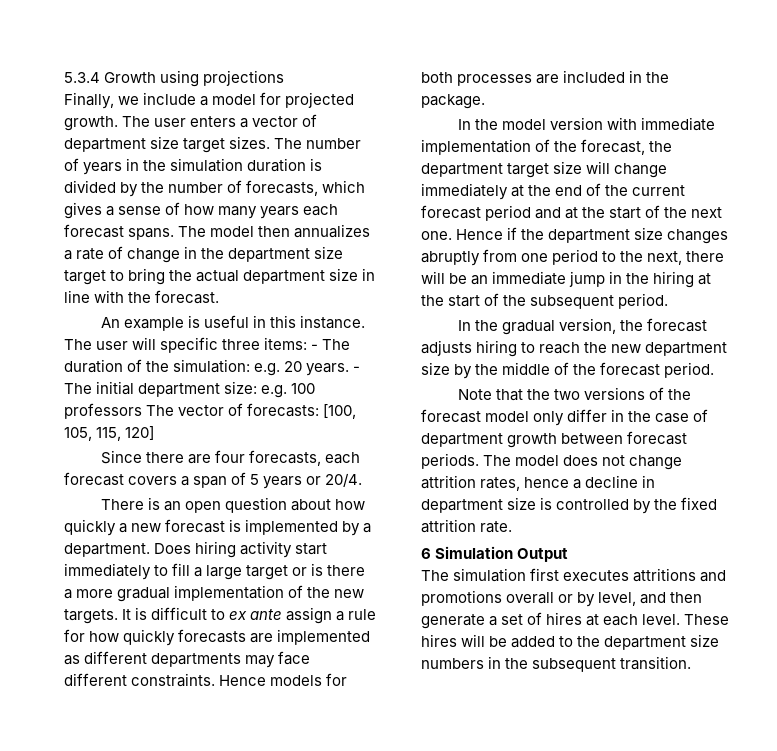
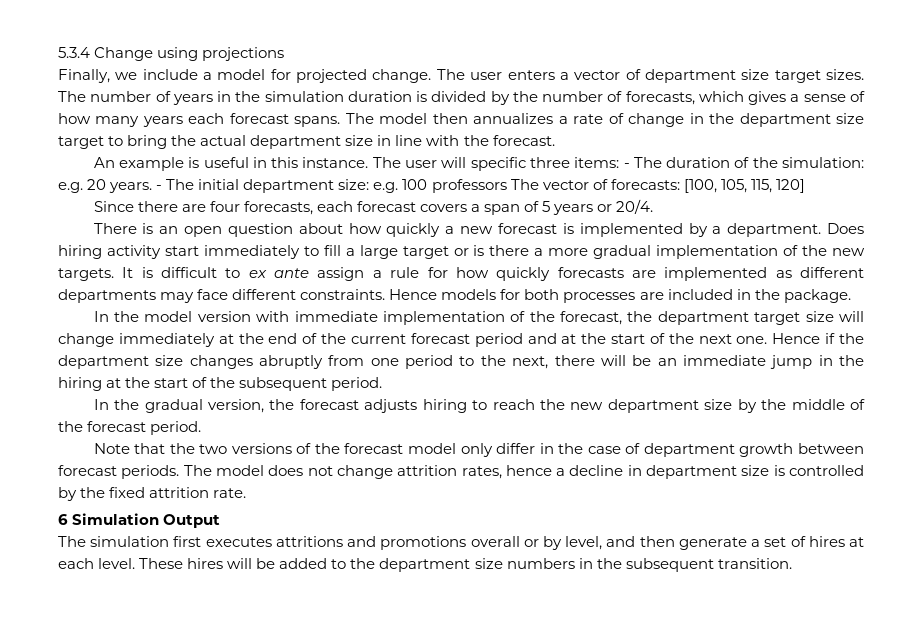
[104,72,157,83] Growth -> [94,47,154,61] Change
[64,116,118,131] growth. -> [372,69,432,83] change.

